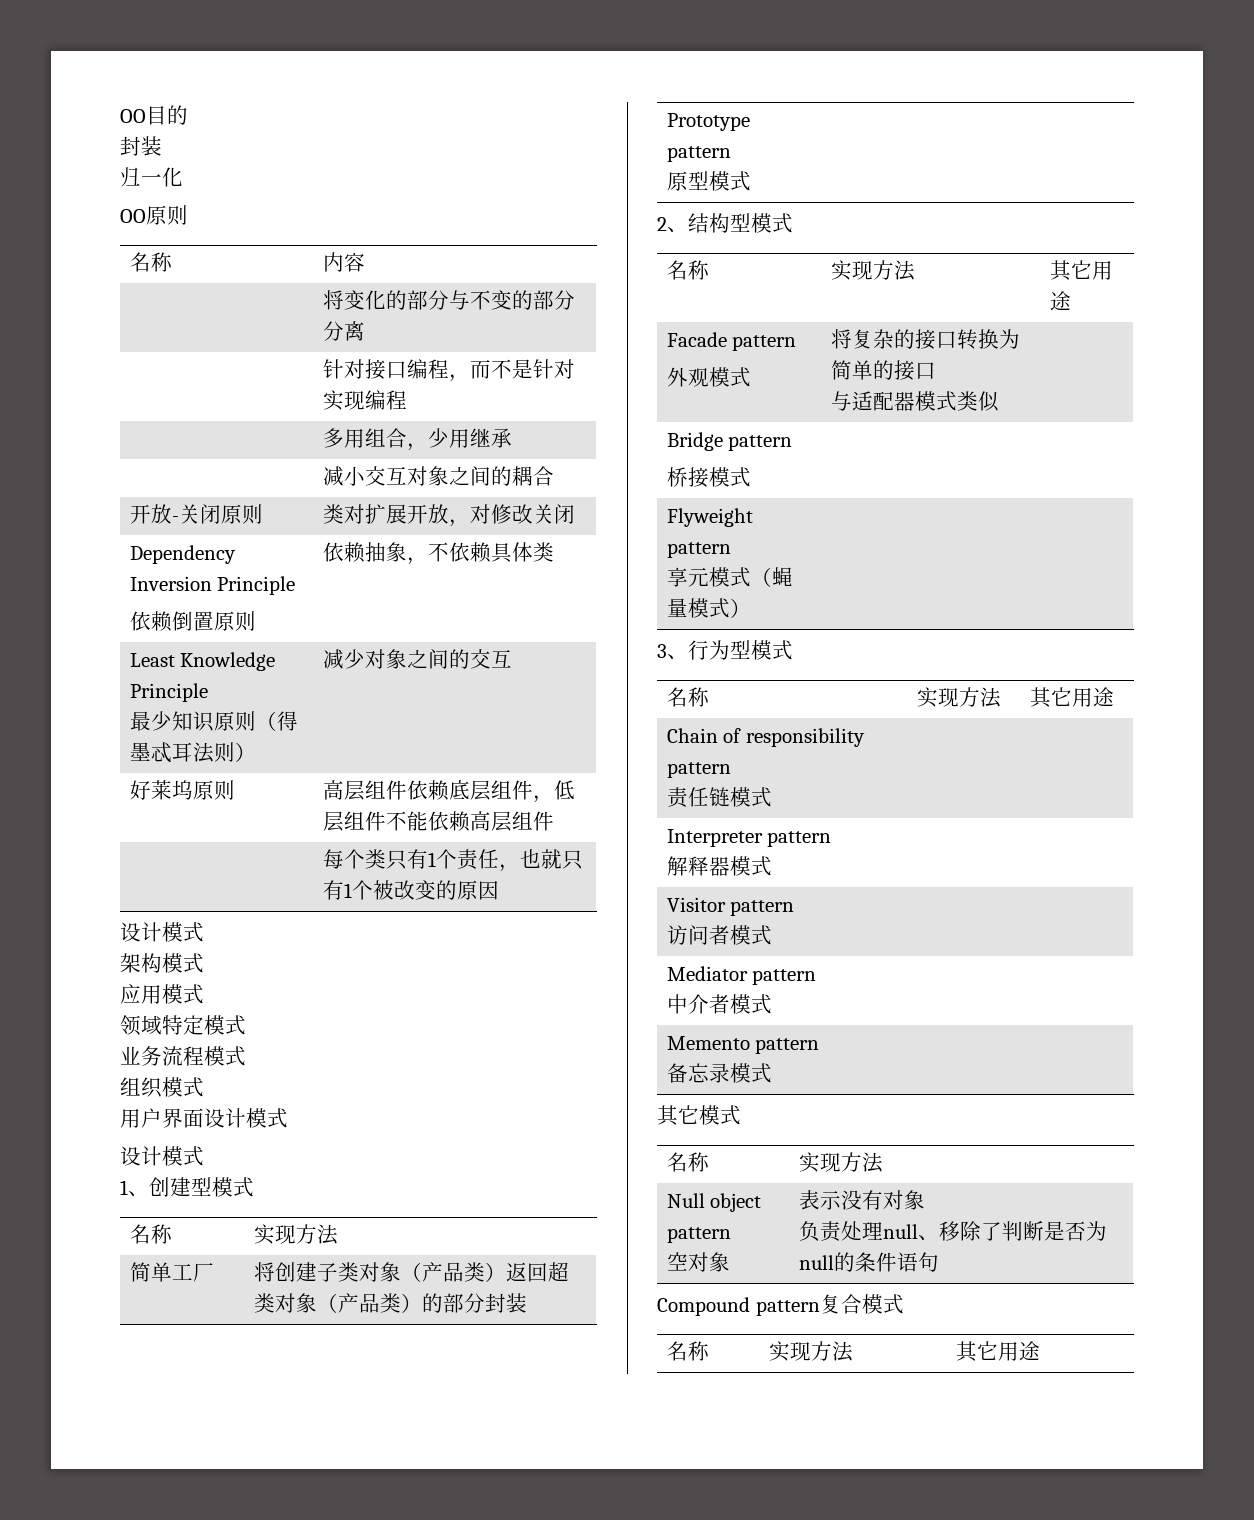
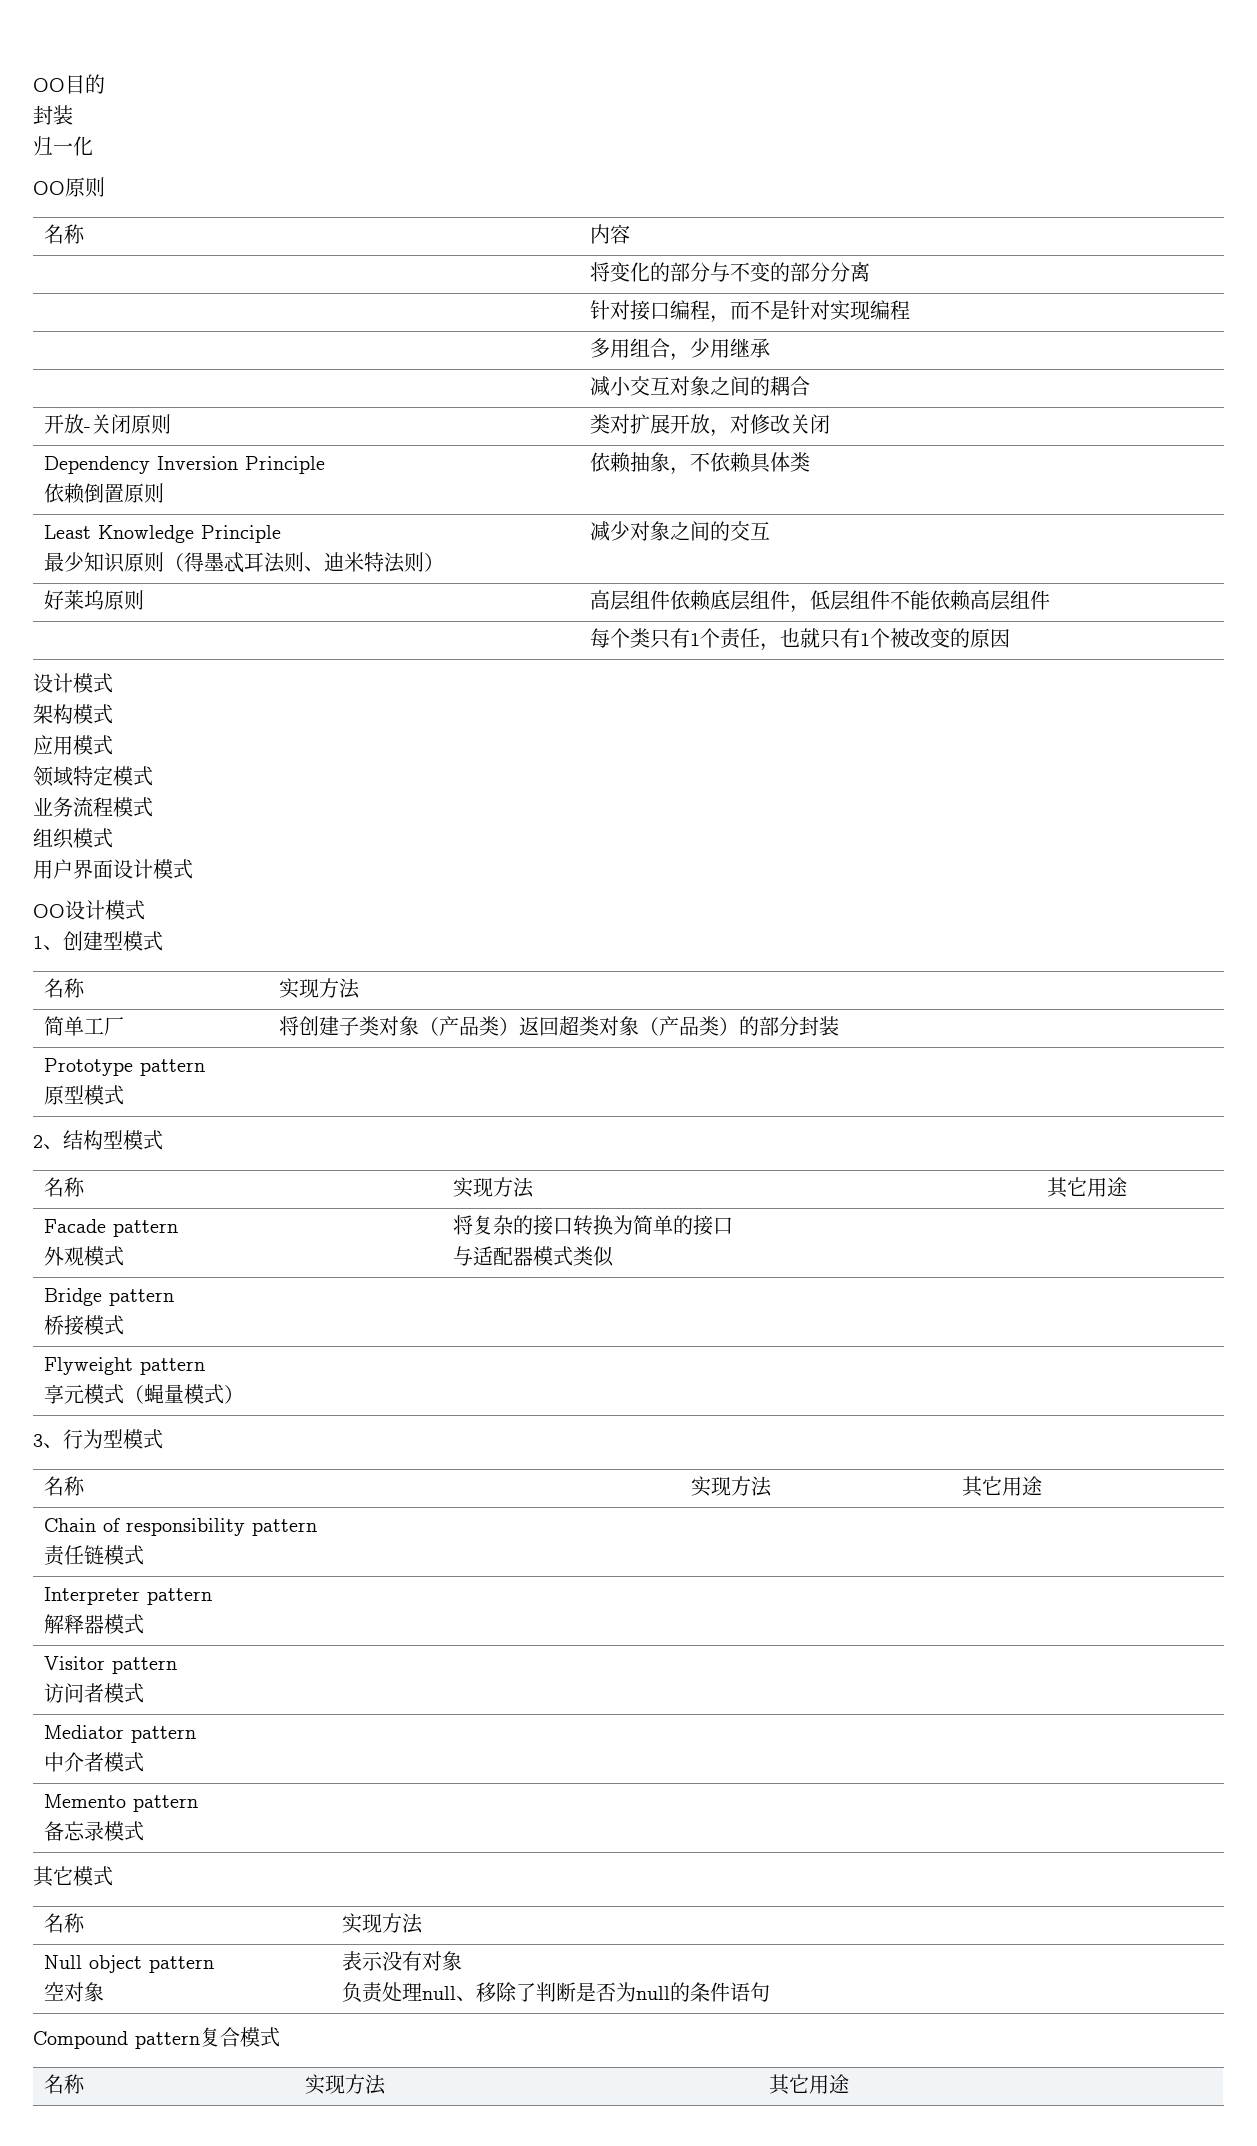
(235, 752) none -> [304,552,425,573] 、迪米特法则
(288, 1118) none -> [33,904,65,918] OO

